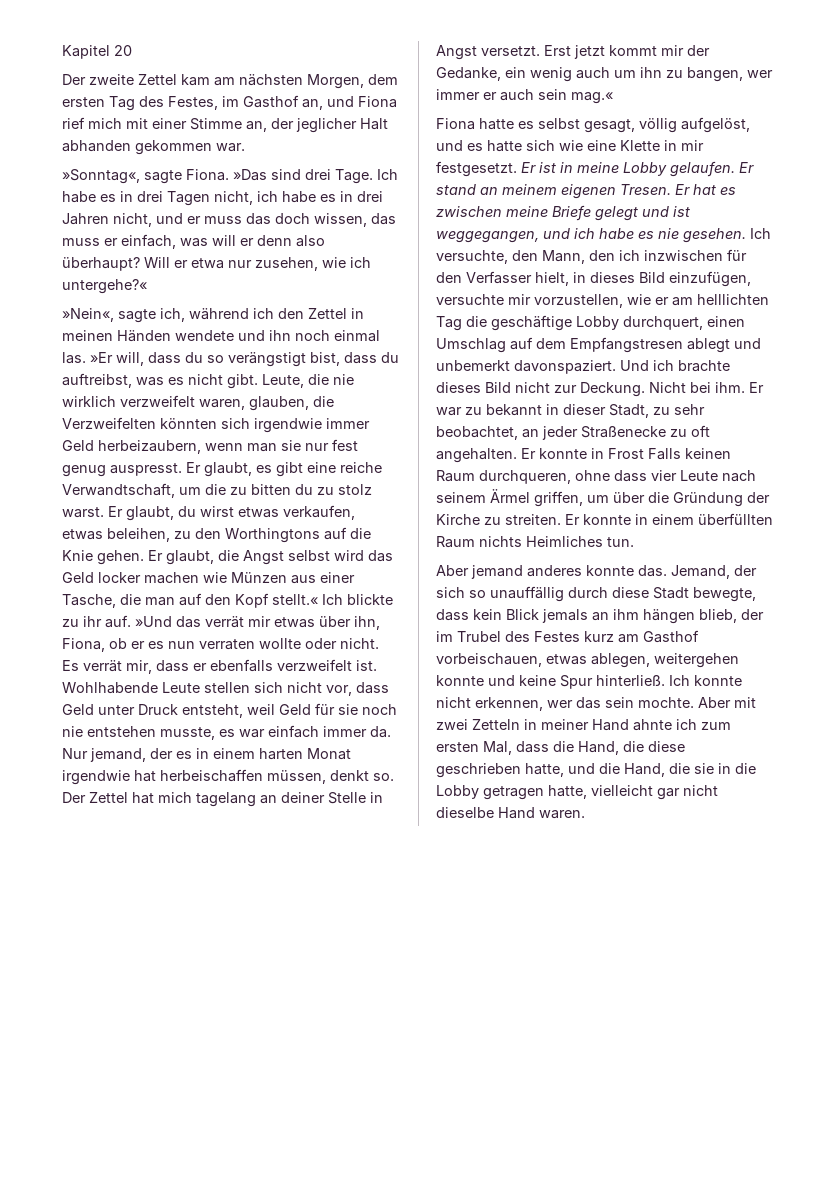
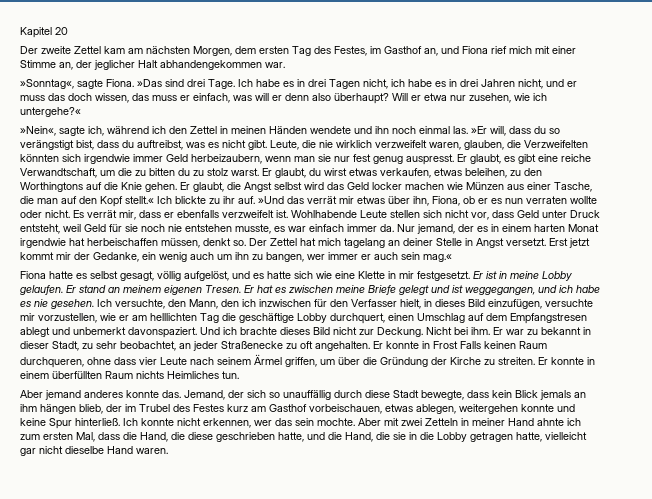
[62,140,212,155] abhanden gekommen -> [160,60,262,70] abhandengekommen

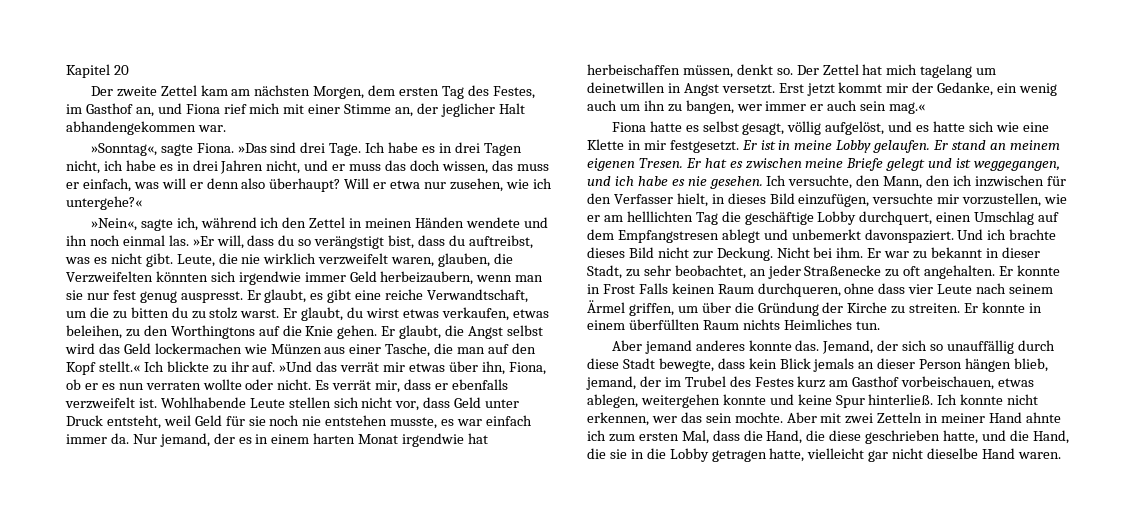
[372,182,444,190] locker machen -> [154,343,242,354] lockermachen
[388,238,462,246] an deiner Stelle -> [976,68,997,75] [587,82,665,93] um deinetwillen
[20,404,37,412] ihm -> [877,358,963,369] dieser Person
(103, 409) none -> [586,376,636,390] jemand,

